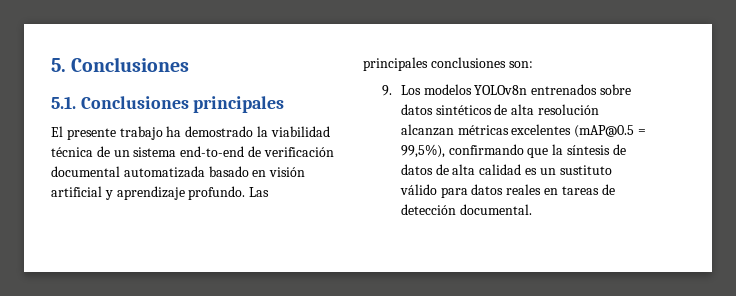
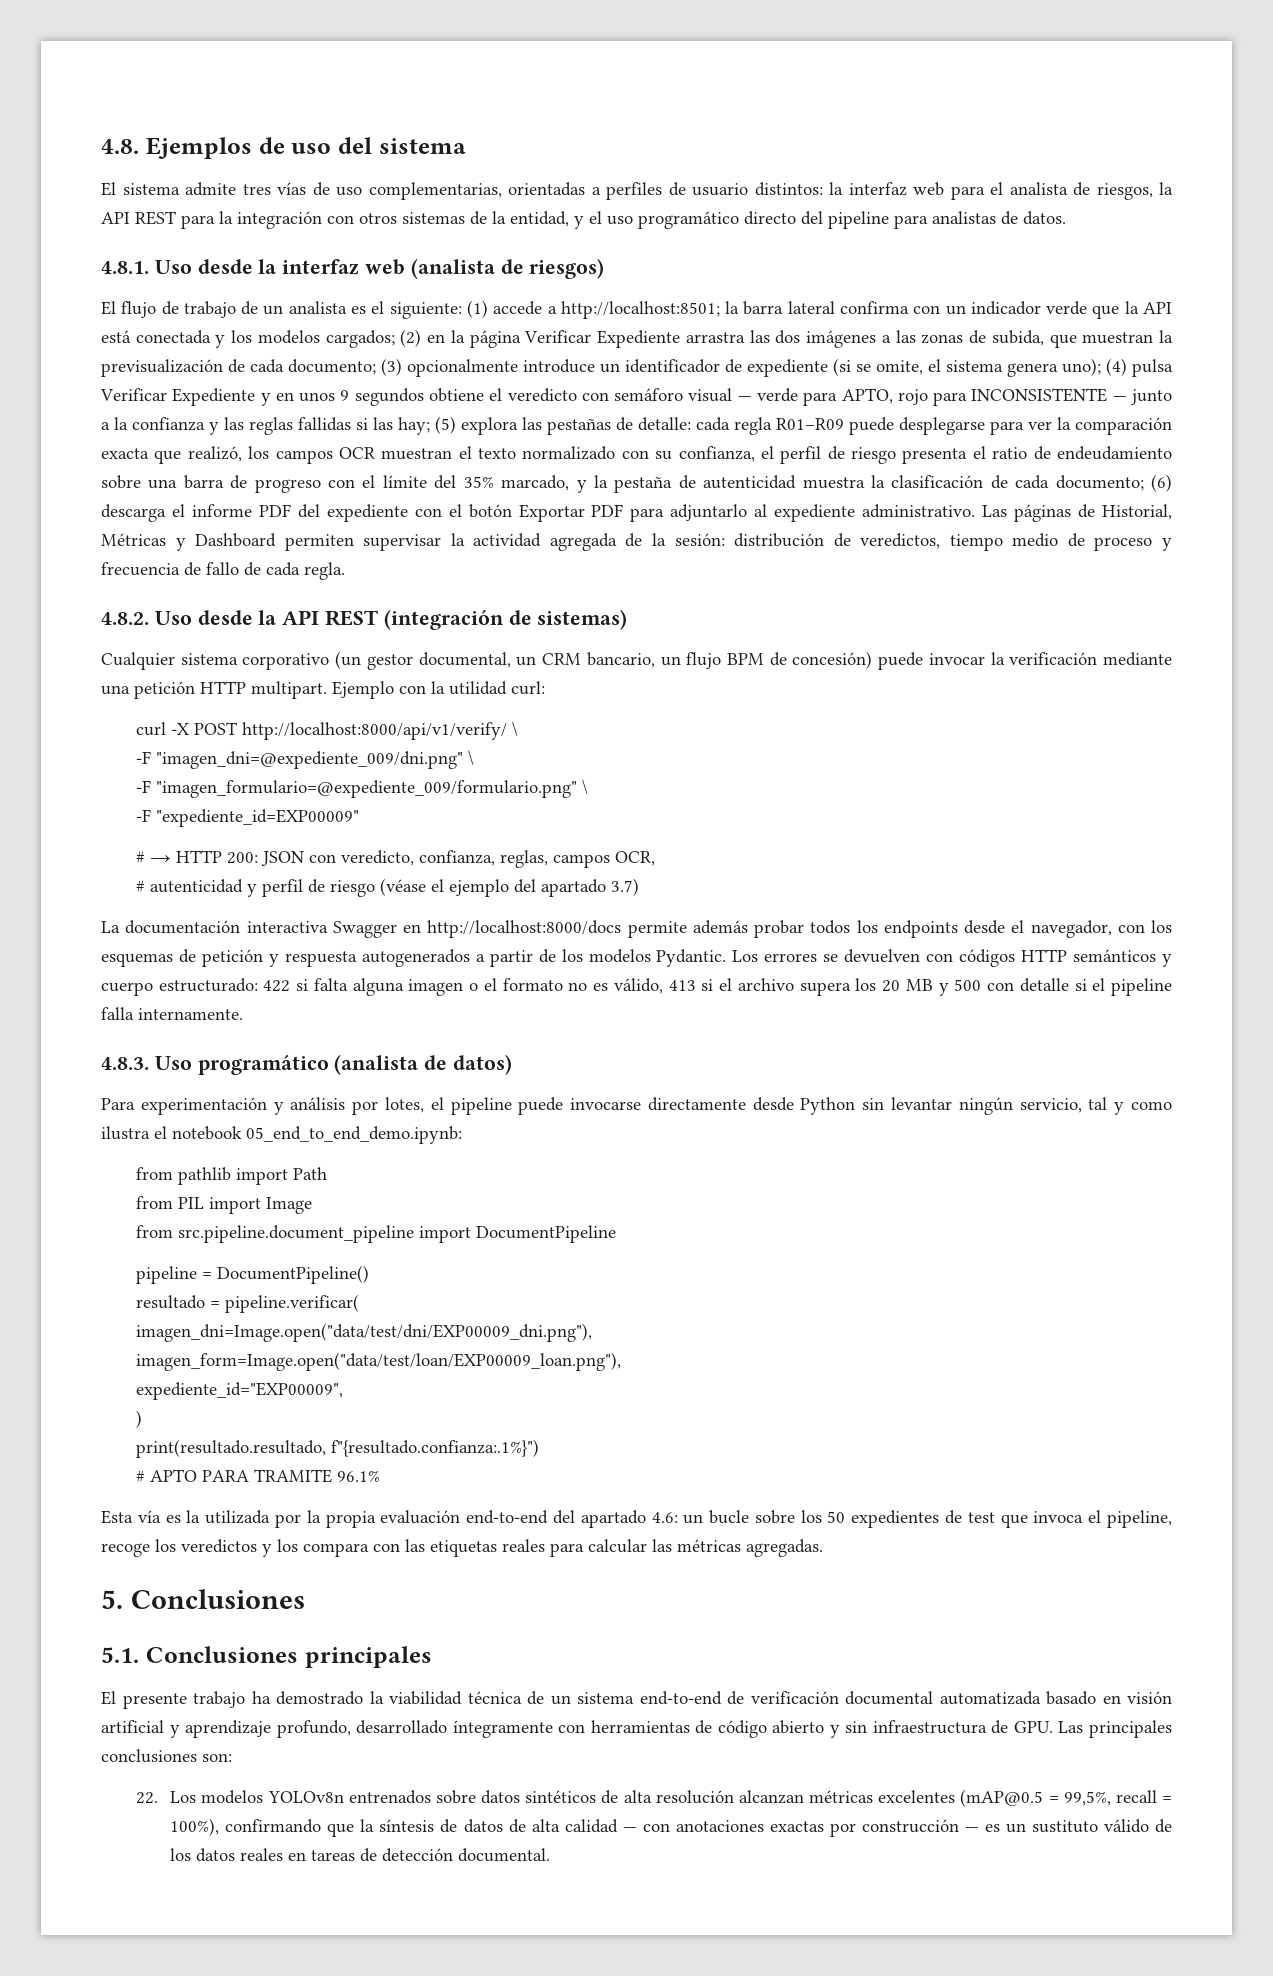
(51, 65) none -> [101,137,466,159] [101,182,1173,200] [101,211,1066,229] [101,258,605,279] [101,300,1172,319] [101,329,1173,348] [101,358,1173,377] [100,388,1173,406] [101,416,1172,435] [101,446,1173,464] [101,474,1172,493] [101,504,1172,522] [101,533,1172,551] [101,562,345,580] [101,609,628,630] [101,651,1172,670] [101,681,545,699] [135,721,518,740] [135,750,474,769] [135,779,588,798] [135,809,359,827] [135,850,655,868] [135,878,639,897] [101,920,1172,938] [101,949,1173,967] [101,978,1173,996] [101,1007,243,1020] [101,1054,513,1075] [101,1097,1172,1115] [101,1126,462,1144] [135,1167,327,1185] [135,1196,312,1214] [135,1225,616,1243] [135,1265,369,1284] [135,1294,359,1313] [135,1323,592,1342] [135,1352,621,1371] [135,1382,343,1400] [135,1410,142,1428] [135,1439,539,1458] [135,1469,380,1483] [101,1510,1172,1528] [101,1539,823,1557] 4.8. Ejemplos de uso del sistema // El sistema admite tres vías de uso complementarias, orientadas a perfiles de usuario distintos: la interfaz web para el analista de riesgos, la API REST para la integración con otros sistemas de la entidad, y el uso programático directo del pipeline para analistas de datos. // 4.8.1. Uso desde la interfaz web (analista de riesgos) // El flujo de trabajo de un analista es el siguiente: (1) accede a http://localhost:8501; la barra lateral confirma con un indicador verde que la API está conectada y los modelos cargados; (2) en la página Verificar Expediente arrastra las dos imágenes a las zonas de subida, que muestran la previsualización de cada documento; (3) opcionalmente introduce un identificador de expediente (si se omite, el sistema genera uno); (4) pulsa Verificar Expediente y en unos 9 segundos obtiene el veredicto con semáforo visual — verde para APTO, rojo para INCONSISTENTE — junto a la confianza y las reglas fallidas si las hay; (5) explora las pestañas de detalle: cada regla R01–R09 puede desplegarse para ver la comparación exacta que realizó, los campos OCR muestran el texto normalizado con su confianza, el perfil de riesgo presenta el ratio de endeudamiento sobre una barra de progreso con el límite del 35% marcado, y la pestaña de autenticidad muestra la clasificación de cada documento; (6) descarga el informe PDF del expediente con el botón Exportar PDF para adjuntarlo al expediente administrativo. Las páginas de Historial, Métricas y Dashboard permiten supervisar la actividad agregada de la sesión: distribución de veredictos, tiempo medio de proceso y frecuencia de fallo de cada regla. // 4.8.2. Uso desde la API REST (integración de sistemas) // Cualquier sistema corporativo (un gestor documental, un CRM bancario, un flujo BPM de concesión) puede invocar la verificación mediante una petición HTTP multipart. Ejemplo con la utilidad curl: // curl -X POST http://localhost:8000/api/v1/verify/ \ // -F "imagen_dni=@expediente_009/dni.png" \ // -F "imagen_formulario=@expediente_009/formulario.png" \ // -F "expediente_id=EXP00009" // # → HTTP 200: JSON con veredicto, confianza, reglas, campos OCR, // # autenticidad y perfil de riesgo (véase el ejemplo del apartado 3.7) // La documentación interactiva Swagger en http://localhost:8000/docs permite además probar todos los endpoints desde el navegador, con los esquemas de petición y respuesta autogenerados a partir de los modelos Pydantic. Los errores se devuelven con códigos HTTP semánticos y cuerpo estructurado: 422 si falta alguna imagen o el formato no es válido, 413 si el archivo supera los 20 MB y 500 con detalle si el pipeline falla internamente. // 4.8.3. Uso programático (analista de datos) // Para experimentación y análisis por lotes, el pipeline puede invocarse directamente desde Python sin levantar ningún servicio, tal y como ilustra el notebook 05_end_to_end_demo.ipynb: // from pathlib import Path // from PIL import Image // from src.pipeline.document_pipeline import DocumentPipeline // pipeline = DocumentPipeline() // resultado = pipeline.verificar( // imagen_dni=Image.open("data/test/dni/EXP00009_dni.png"), // imagen_form=Image.open("data/test/loan/EXP00009_loan.png"), // expediente_id="EXP00009", // ) // print(resultado.resultado, f"{resultado.confianza:.1%}") // # APTO PARA TRAMITE 96.1% // Esta vía es la utilizada por la propia evaluación end-to-end del apartado 4.6: un bucle sobre los 50 expedientes de test que invoca el pipeline, recoge los veredictos y los compara con las etiquetas reales para calcular las métricas agregadas. //
[188,186,246,200] profundo. -> [276,1720,1053,1738] profundo, desarrollado íntegramente con herramientas de código abierto y sin infraestructura de GPU.
[381,85,392,96] 9. -> [135,1792,158,1804] 22.
[400,144,445,158] 99,5%), -> [1063,1790,1172,1806] [170,1818,220,1836] 99,5%, recall = 100%),
(522, 169) none -> [622,1819,979,1837] — con anotaciones exactas por construcción —
[440,187,468,198] para -> [1154,1819,1172,1833] [170,1848,192,1861] de los

